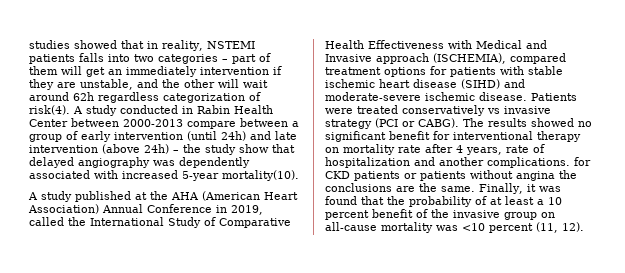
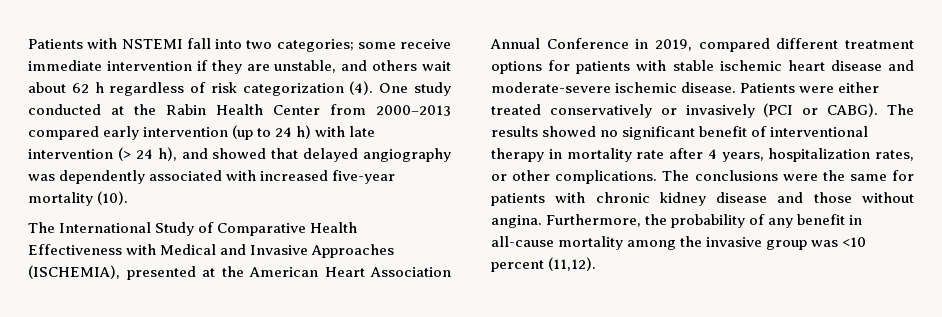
[29,40,255,51] [29,53,271,64] [29,66,197,77] studies showed that in reality, NSTEMI patients falls into two categories – part of them will get an immediately -> [28,38,451,52] [28,60,102,71] Patients with NSTEMI fall into two categories; some receive immediate
[162,79,268,88] [29,92,261,103] [29,105,273,116] [29,118,299,129] [29,131,297,142] [29,144,269,155] the other will wait around 62h regardless categorization of risk(4). A study conducted in Rabin Health Center between 2000-2013 compare between a group of early intervention (until 24h) and late intervention (above 24h) – the study show -> [372,60,451,71] [28,81,451,96] [28,104,451,116] [28,125,376,140] [28,147,267,161] others wait about 62 h regardless of risk categorization (4). One study conducted at the Rabin Health Center from 2000–2013 compared early intervention (up to 24 h) with late intervention (> 24 h), and showed
[182,170,299,181] [28,191,298,202] [28,204,263,215] [29,217,86,226] 5-year mortality(10). // A study published at the AHA (American Heart Association) Annual Conference in 2019, called the -> [332,170,396,184] [28,191,129,206] [28,222,55,233] five-year mortality (10). // The
[376,53,566,64] approach (ISCHEMIA), compared -> [311,244,395,258] [28,265,451,280] [490,38,839,52] Approaches (ISCHEMIA), presented at the American Heart Association Annual Conference in 2019, compared different
[461,79,500,89] (SIHD) -> (882, 65) none
(353, 111) none -> [838,82,880,93] either
[487,106,551,114] [325,119,372,129] vs invasive strategy -> [660,104,755,118] or invasively
[433,131,450,140] for -> [751,126,768,137] of
[325,147,339,153] on -> [548,149,562,159] in
[506,144,545,153] [325,157,591,168] [325,170,577,181] [325,183,561,194] [325,196,562,207] [325,209,555,220] [325,222,433,233] rate of hospitalization and another complications. for CKD patients or patients without angina the conclusions are the same. Finally, it was found that the probability of at least a 10 percent benefit of the invasive group on all-cause mortality -> [768,148,914,162] [491,170,914,184] [491,192,914,206] [491,214,863,228] [491,236,808,250] hospitalization rates, or other complications. The conclusions were the same for patients with chronic kidney disease and those without angina. Furthermore, the probability of any benefit in all-cause mortality among the invasive group
[536,222,584,233] (11, 12). -> [548,257,597,271] (11,12).

